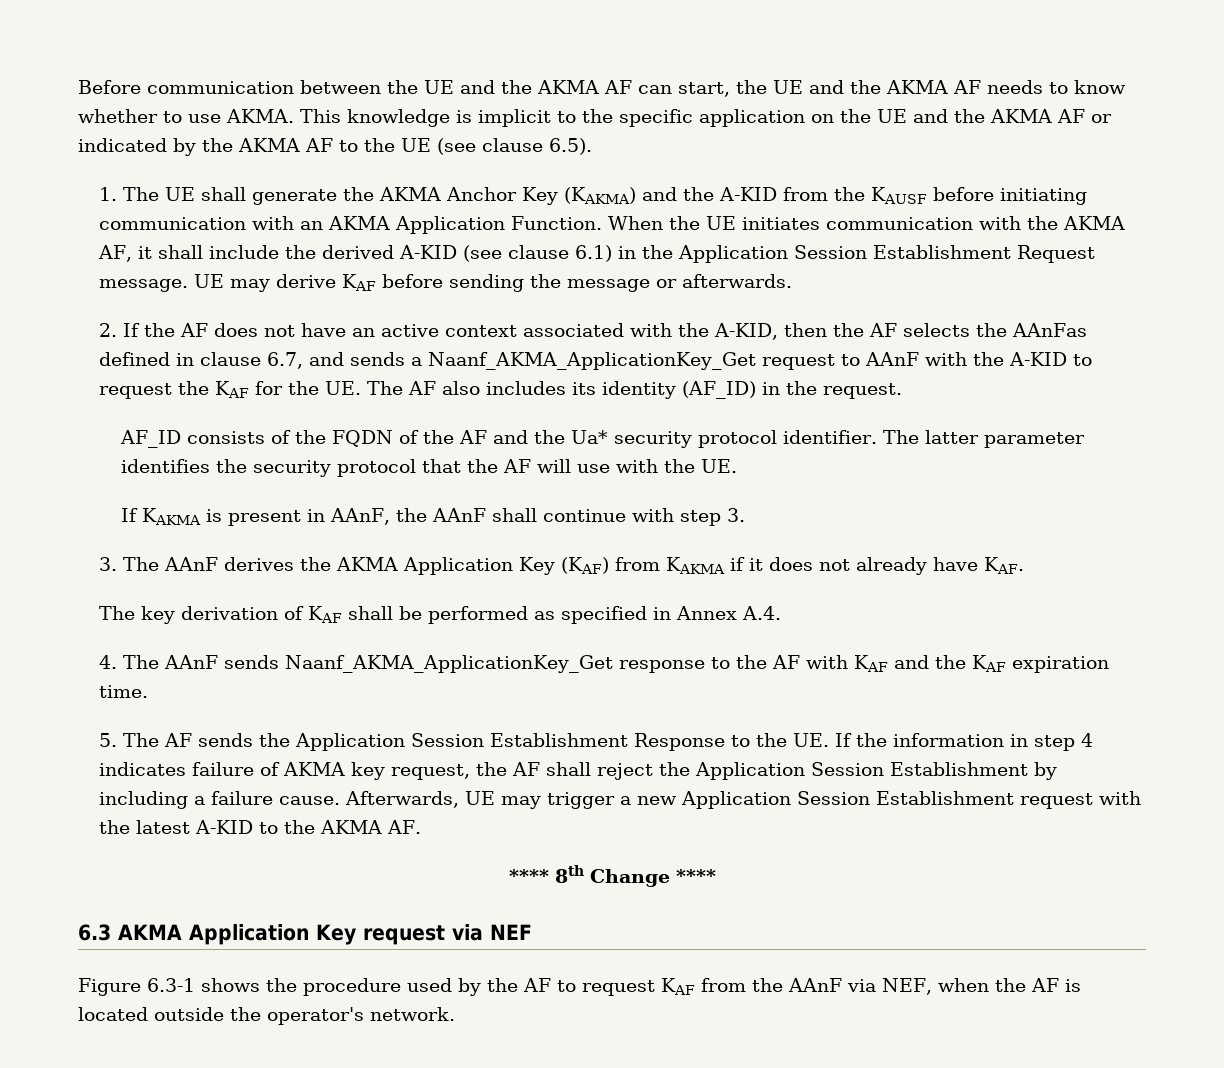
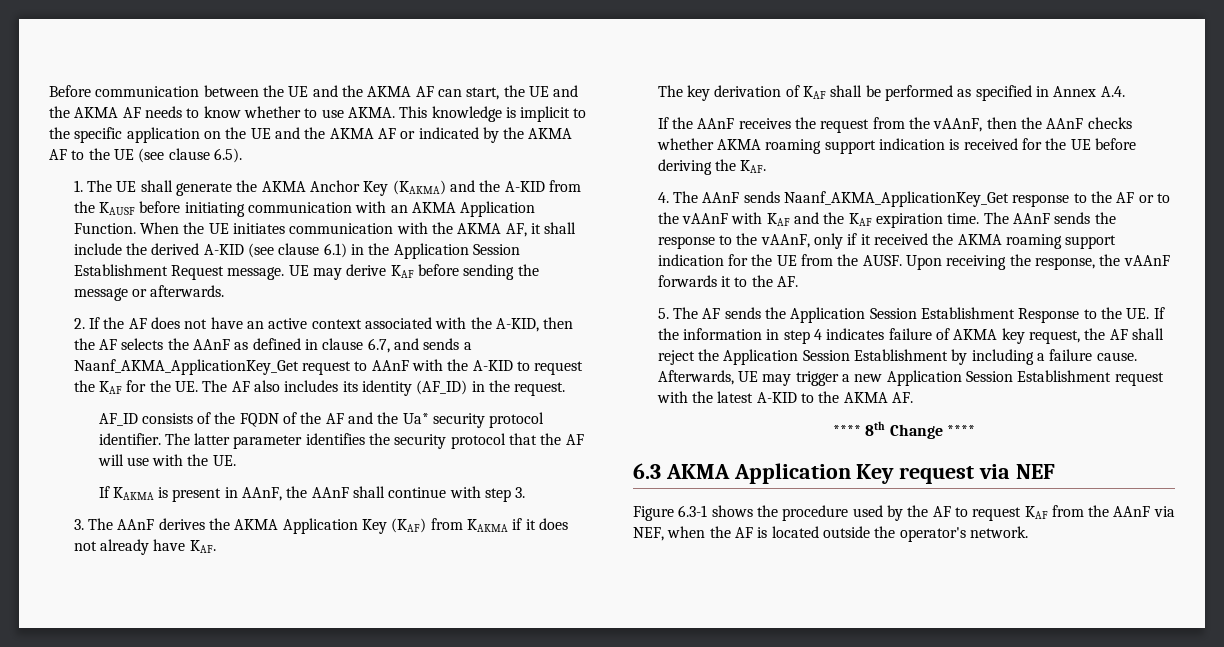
[1012,323,1088,337] AAnFas -> [193,339,249,350] AAnF as
(782, 613) none -> [657,117,1132,133] [656,138,1136,154] [657,159,767,175] // If the AAnF receives the request from the vAAnF, then the AAnF checks whether AKMA roaming support indication is received for the UE before deriving the KAF.
(801, 662) none -> [1138,193,1170,203] [657,212,729,224] or to the vAAnF
(149, 691) none -> [983,212,1116,224] [657,233,1117,249] [657,254,1170,270] [657,275,799,287] The AAnF sends the response to the vAAnF, only if it received the AKMA roaming support indication for the UE from the AUSF. Upon receiving the response, the vAAnF forwards it to the AF.

